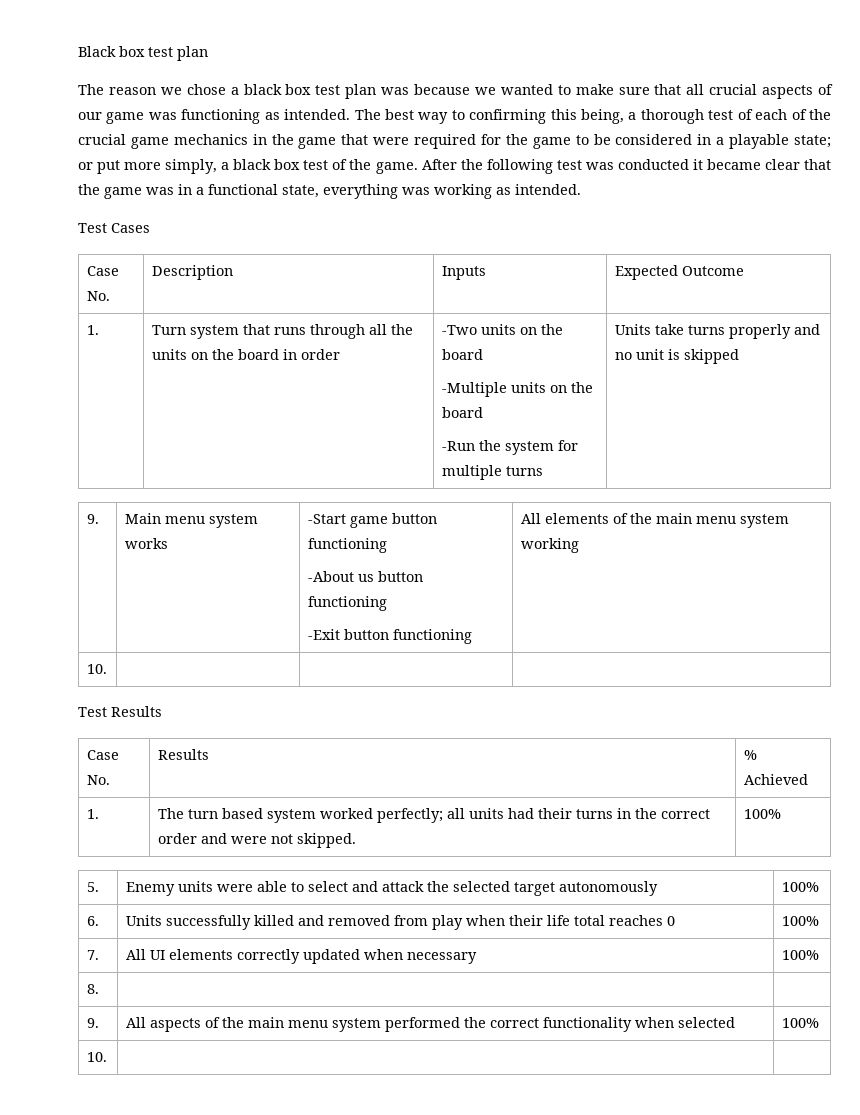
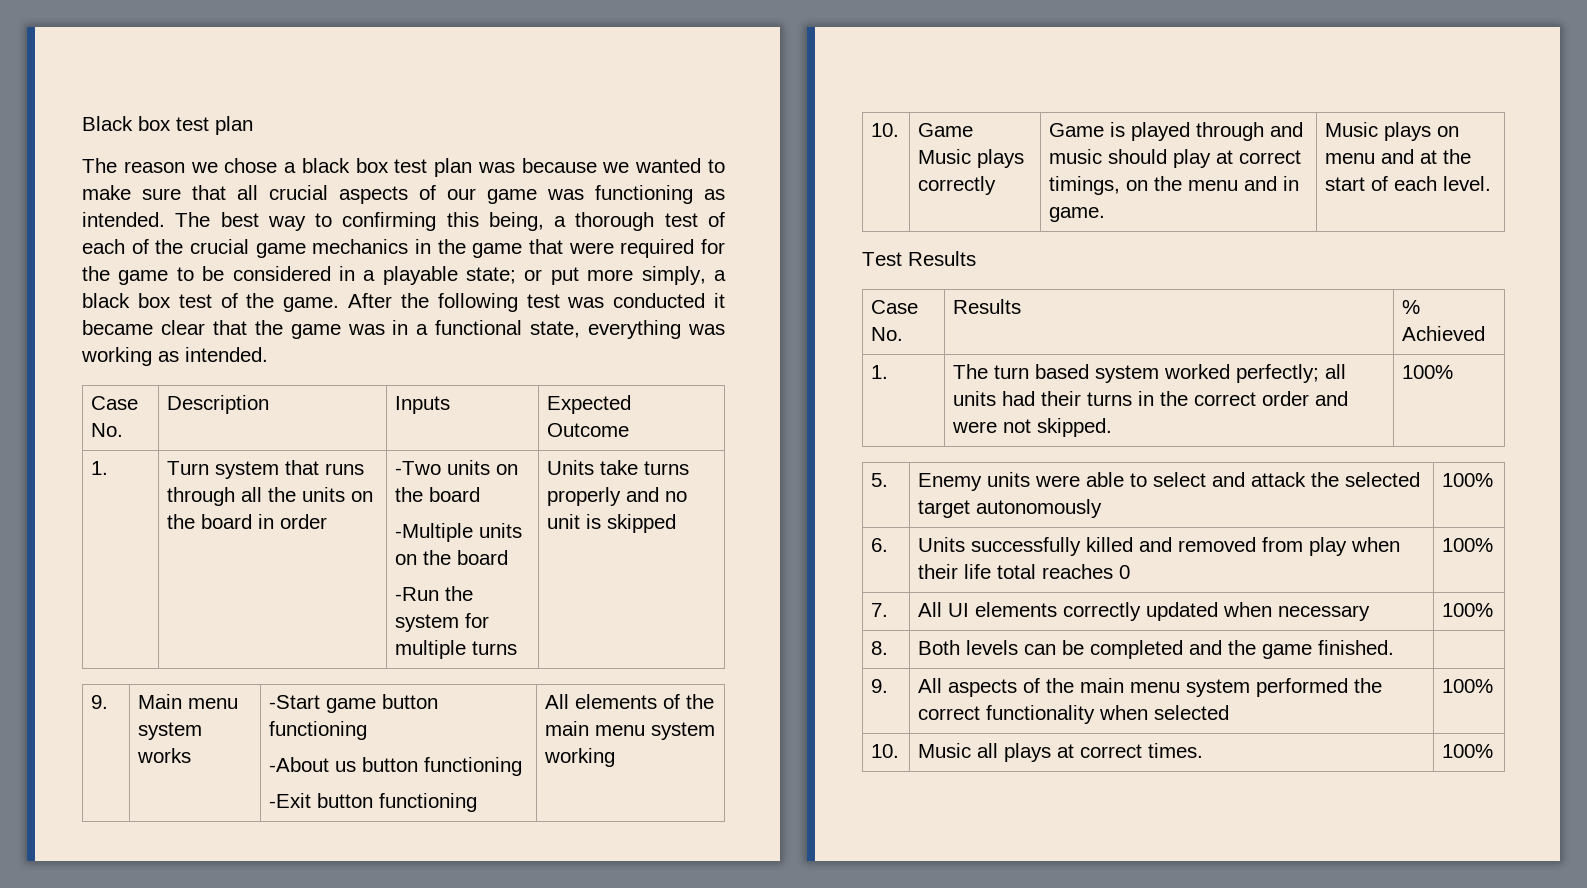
[78,223,150,233] // Test Cases -> (268, 354) none
(107, 669) | | -> [918,123,974,137] [918,149,1025,168] [918,176,997,195] [1049,122,1304,141] [1049,149,1302,168] [1049,176,1300,195] [1049,207,1106,222] [1325,122,1460,141] [1325,149,1472,164] [1325,176,1492,191] Game Music plays correctly | Game is played through and music should play at correct timings, on the menu and in game. | Music plays on menu and at the start of each level.
(99, 989) none -> [918,640,1395,659] Both levels can be completed and the game finished.
(107, 1057) | -> [918,743,1204,762] [1442,744,1494,758] Music all plays at correct times. | 100%

